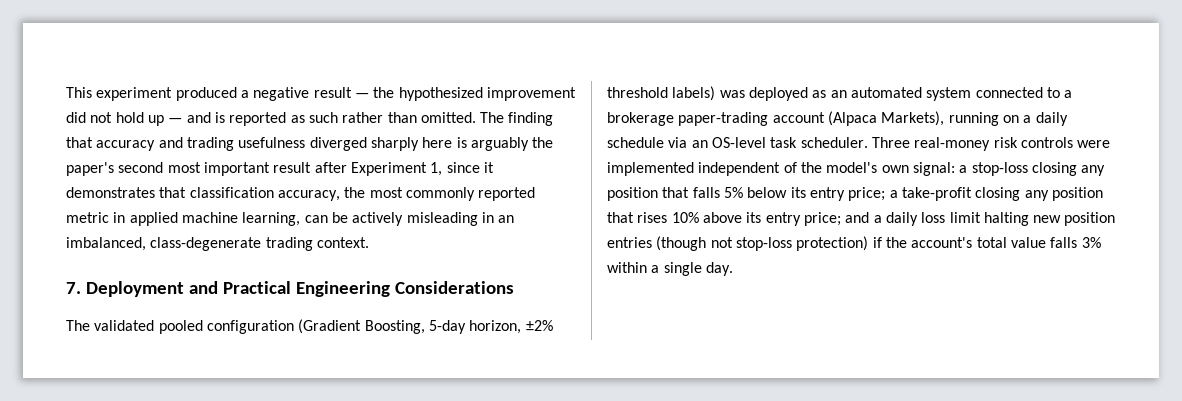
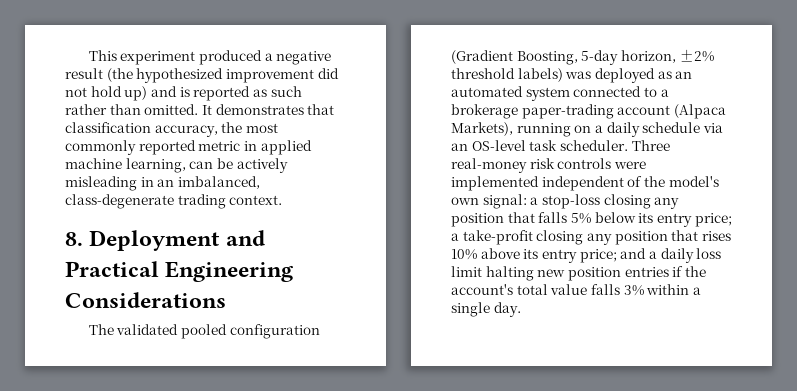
[354,87,395,98] — the -> [106,68,133,82] (the
[147,115,183,126] up — -> [124,86,148,101] up)
[480,112,554,126] [66,137,554,151] [66,162,494,176] The finding that accuracy and trading usefulness diverged sharply here is arguably the paper's second most important result after Experiment 1, since it -> [201,105,212,115] It
[66,282,81,294] 7. -> [65,232,83,246] 8.
[656,236,869,251] (though not stop-loss protection) -> (669, 272) none

